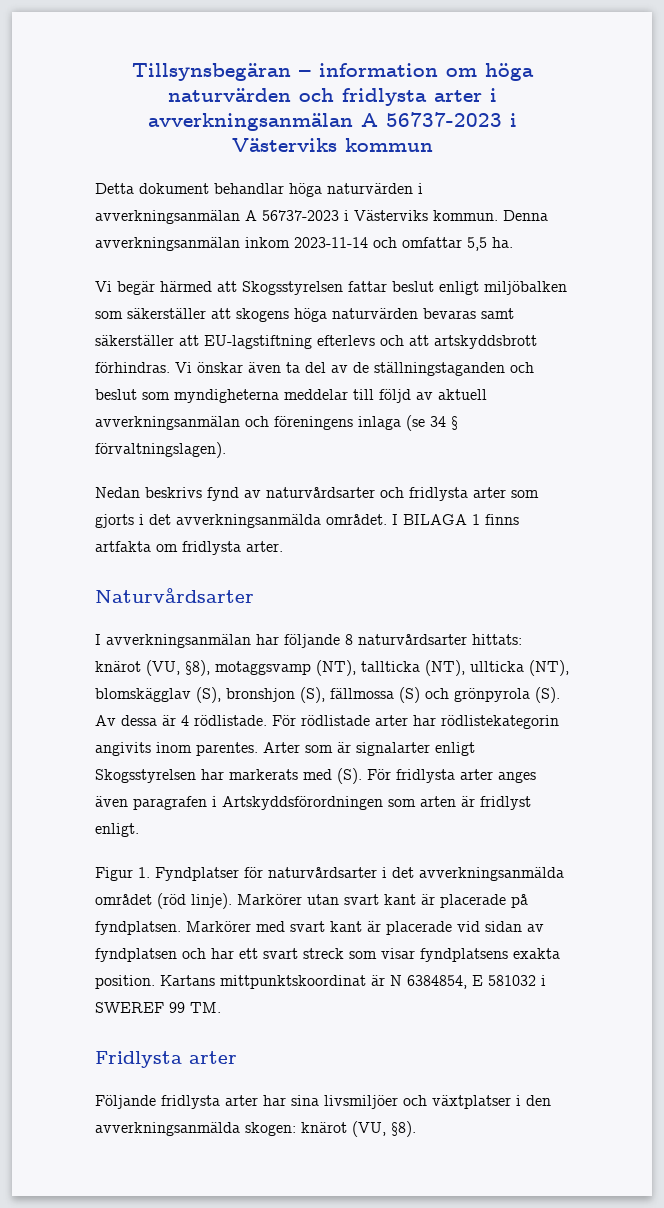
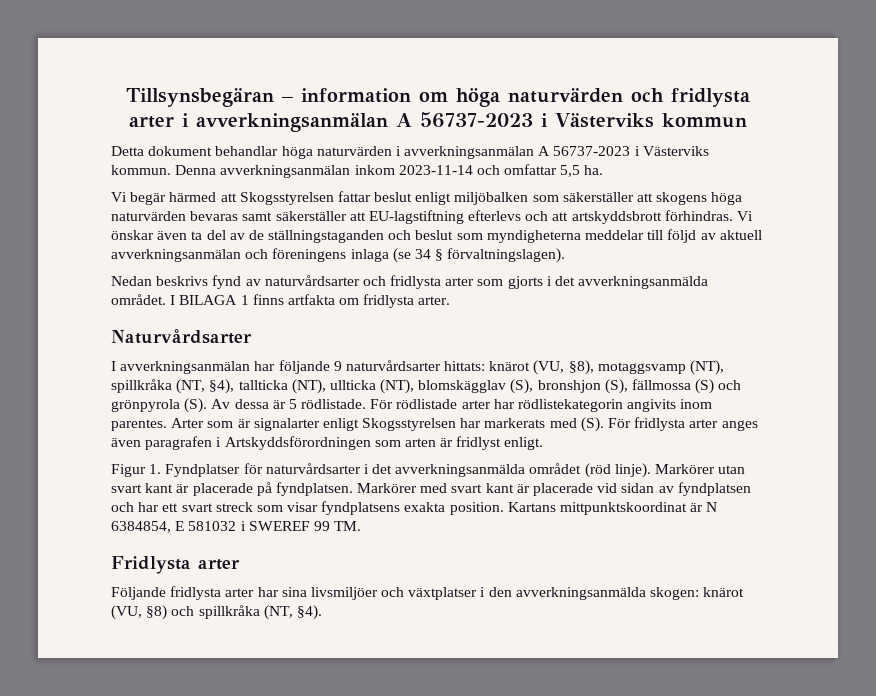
[345,634,353,645] 8 -> [333,361,342,371] 9
(356, 668) none -> [111,379,235,394] spillkråka (NT, §4),
[181,715,189,726] 4 -> [288,399,297,409] 5
[391,1121,416,1137] §8). -> [146,605,322,620] §8) och spillkråka (NT, §4).

